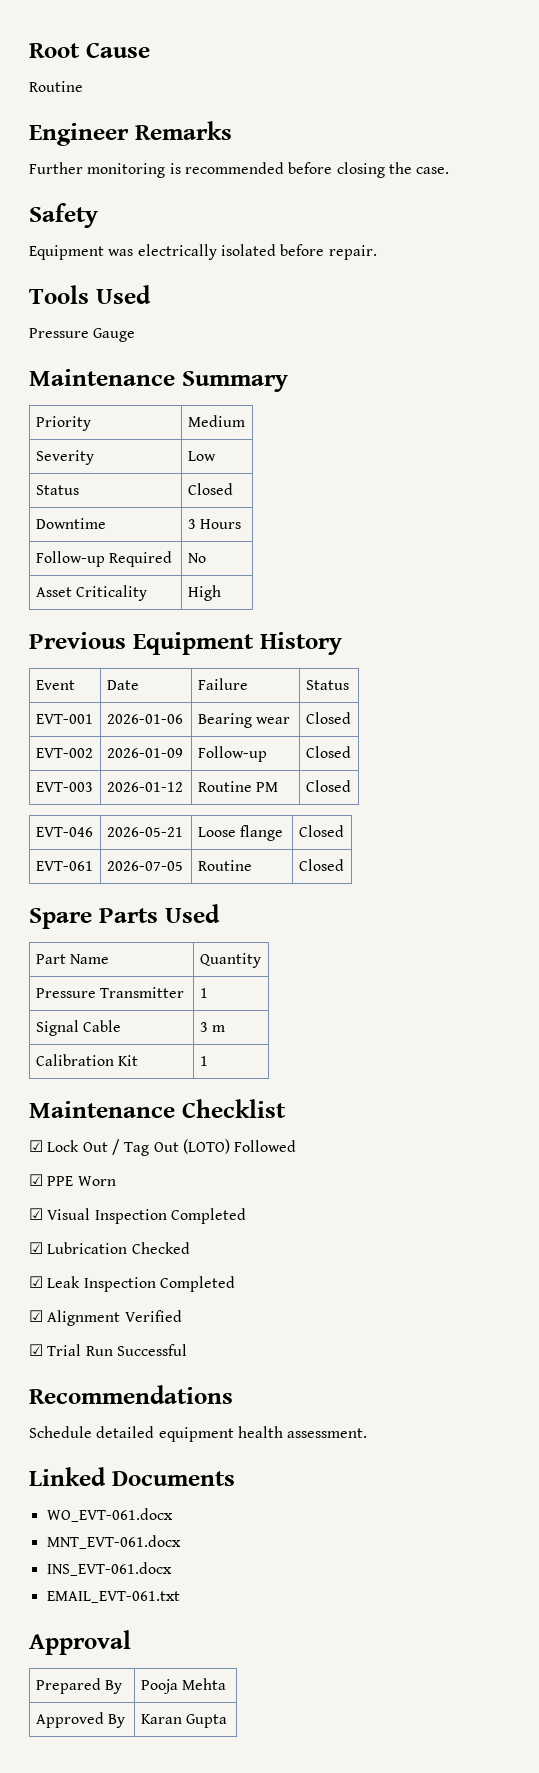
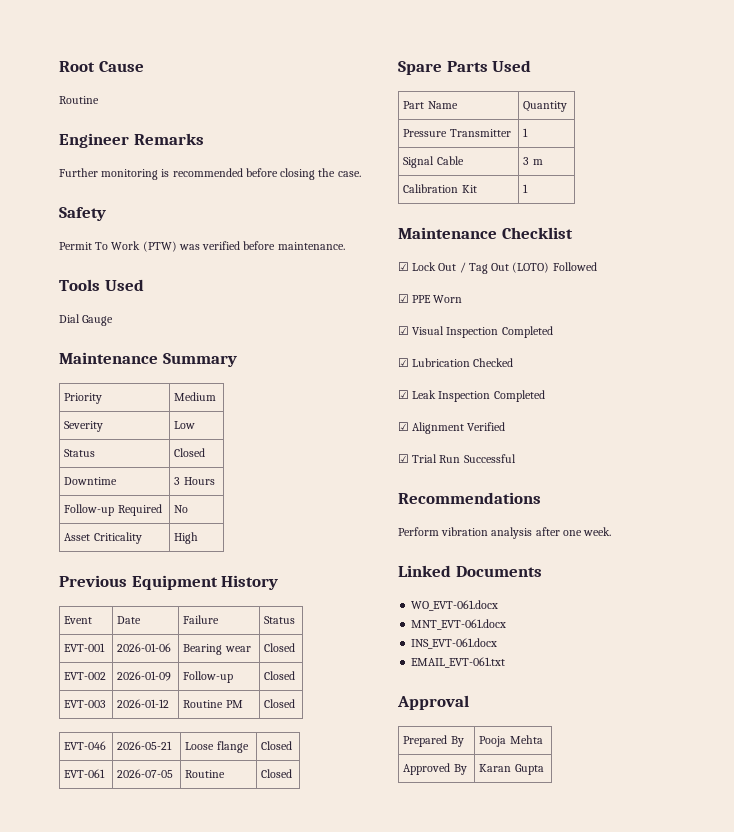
[29,244,377,260] Equipment was electrically isolated before repair. -> [59,241,345,252] Permit To Work (PTW) was verified before maintenance.
[29,328,89,338] Pressure -> [59,314,80,323] Dial
[29,1426,368,1442] Schedule detailed equipment health assessment. -> [398,527,612,539] Perform vibration analysis after one week.

